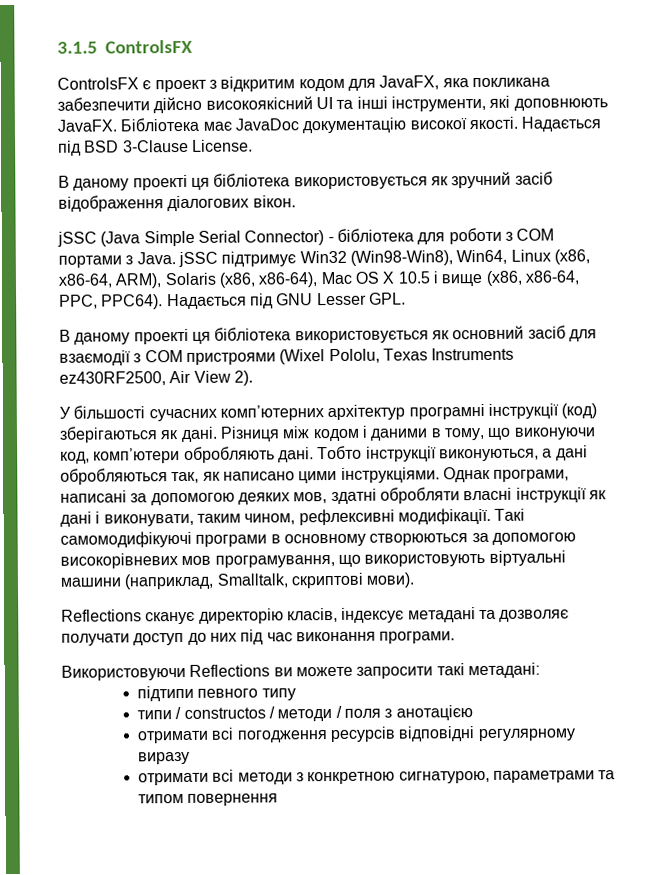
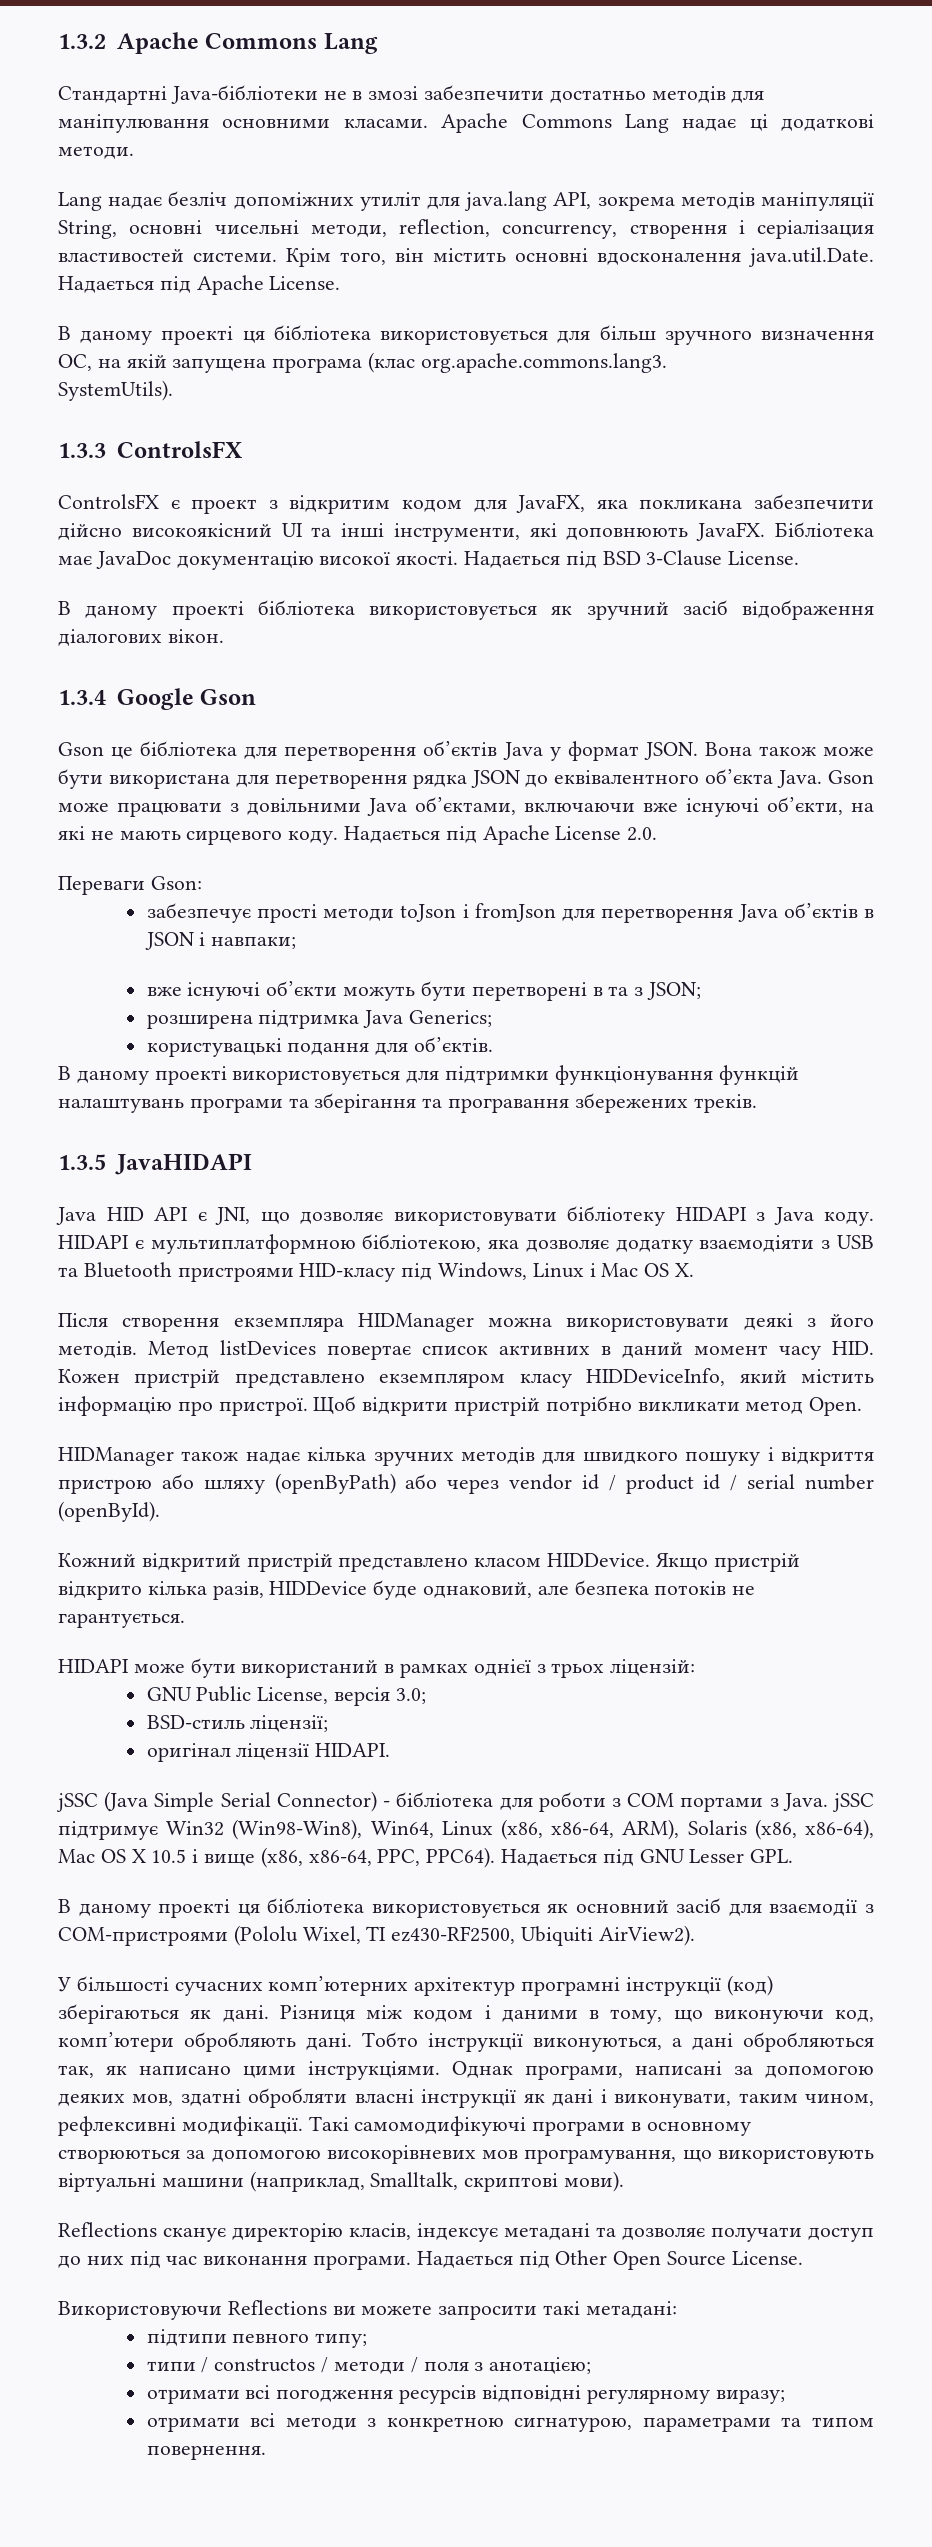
[57,41,98,54] 3.1.5 -> [58,32,378,54] [58,85,765,105] [58,113,874,133] [58,146,134,159] [58,191,874,211] [58,219,874,239] [58,247,874,267] [58,275,341,295] [58,325,874,345] [58,352,667,373] [58,380,173,401] [58,443,106,458] 1.3.2 Apache Commons Lang // Стандартні Java-бібліотеки не в змозі забезпечити достатньо методів для маніпулювання основними класами. Apache Commons Lang надає ці додаткові методи. // Lang надає безліч допоміжних утиліт для java.lang API, зокрема методів маніпуляції String, основні чисельні методи, reflection, concurrency, створення і серіалізация властивостей системи. Крім того, він містить основні вдосконалення java.util.Date. Надається під Apache License. // В даному проекті ця бібліотека використовується для більш зручного визначення ОС, на якій запущена програма (клас org.apache.commons.lang3. // SystemUtils). // 1.3.3
[190,177,210,190] ця -> (244, 610) none
(296, 201) none -> [58,688,257,710] [58,741,874,761] [58,769,874,789] [58,797,874,817] [58,825,658,845] [58,876,202,895] [146,903,874,923] [144,932,297,950] [146,981,701,1001] [146,1010,493,1029] [146,1037,494,1057] [58,1065,799,1085] [58,1093,757,1113] [58,1153,252,1175] [56,1206,874,1226] [58,1234,875,1254] [58,1262,695,1282] [58,1313,874,1332] [58,1340,874,1360] [58,1368,875,1388] [58,1396,863,1416] [58,1447,874,1466] [58,1473,874,1494] [58,1501,160,1522] [58,1552,800,1572] [58,1580,756,1600] [58,1613,185,1628] [58,1658,696,1678] [146,1686,426,1706] [146,1715,329,1732] [146,1743,391,1762] // 1.3.4 Google Gson // Gson це бібліотека для перетворення об’єктів Java у формат JSON. Вона також може бути використана для перетворення рядка JSON до еквівалентного об’єкта Java. Gson може працювати з довільними Java об’єктами, включаючи вже існуючі об’єкти, на які не мають сирцевого коду. Надається під Apache License 2.0. // Переваги Gson: // забезпечує прості методи toJson і fromJson для перетворення Java об’єктів в JSON і навпаки; // вже існуючі об’єкти можуть бути перетворені в та з JSON; // розширена підтримка Java Generics; // користувацькі подання для об’єктів. // В даному проекті використовується для підтримки функціонування функцій налаштувань програми та зберігання та програвання збережених треків. // 1.3.5 JavaHIDAPI // Java HID API є JNI, що дозволяє використовувати бібліотеку HIDAPI з Java коду. HIDAPI є мультиплатформною бібліотекою, яка дозволяє додатку взаємодіяти з USB та Bluetooth пристроями HID-класу під Windows, Linux і Mac OS X. // Після створення екземпляра HIDManager можна використовувати деякі з його методів. Метод listDevices повертає список активних в даний момент часу HID. Кожен пристрій представлено екземпляром класу HIDDeviceInfo, який містить інформацію про пристрої. Щоб відкрити пристрій потрібно викликати метод Open. // HIDManager також надає кілька зручних методів для швидкого пошуку і відкриття пристрою або шляху (openByPath) або через vendor id / product id / serial number (openById). // Кожний відкритий пристрій представлено класом HIDDevice. Якщо пристрій відкрито кілька разів, HIDDevice буде однаковий, але безпека потоків не гарантується. // HIDAPI може бути використаний в рамках однієї з трьох ліцензій: // GNU Public License, версія 3.0; // BSD-стиль ліцензії; // оригінал ліцензії HIDAPI.
[144,347,515,365] [59,370,253,386] COM пристроями (Wixel Pololu, Texas Instruments ez430RF2500, Air View 2). -> [58,1925,695,1946] COM-пристроями (Pololu Wixel, TI ez430-RF2500, Ubiquiti AirView2).
(456, 637) none -> [416,2250,803,2270] Надається під Other Open Source License.
[261,688,296,701] типу -> [315,2333,368,2348] типу;
[395,705,473,721] анотацією -> [489,2357,592,2374] анотацією;
[138,751,191,765] виразу -> [715,2389,785,2404] виразу;
[187,793,279,806] повернення -> [146,2445,266,2460] повернення.

